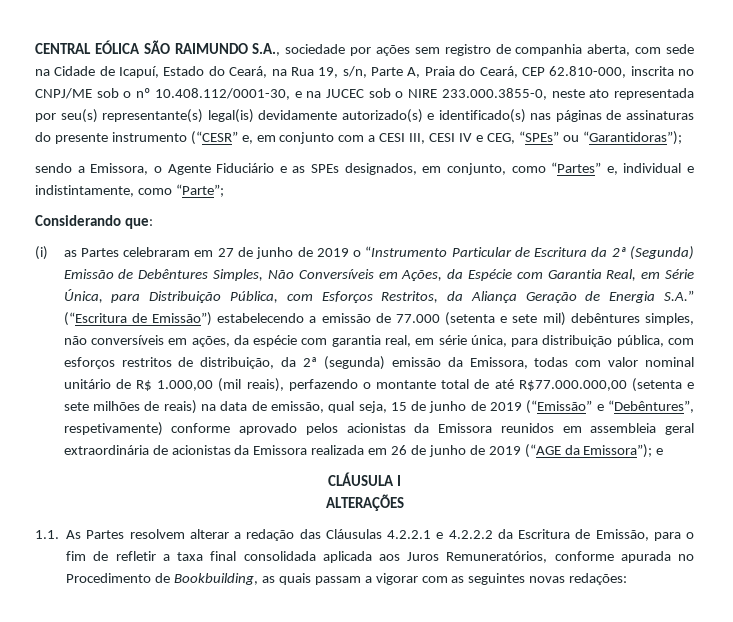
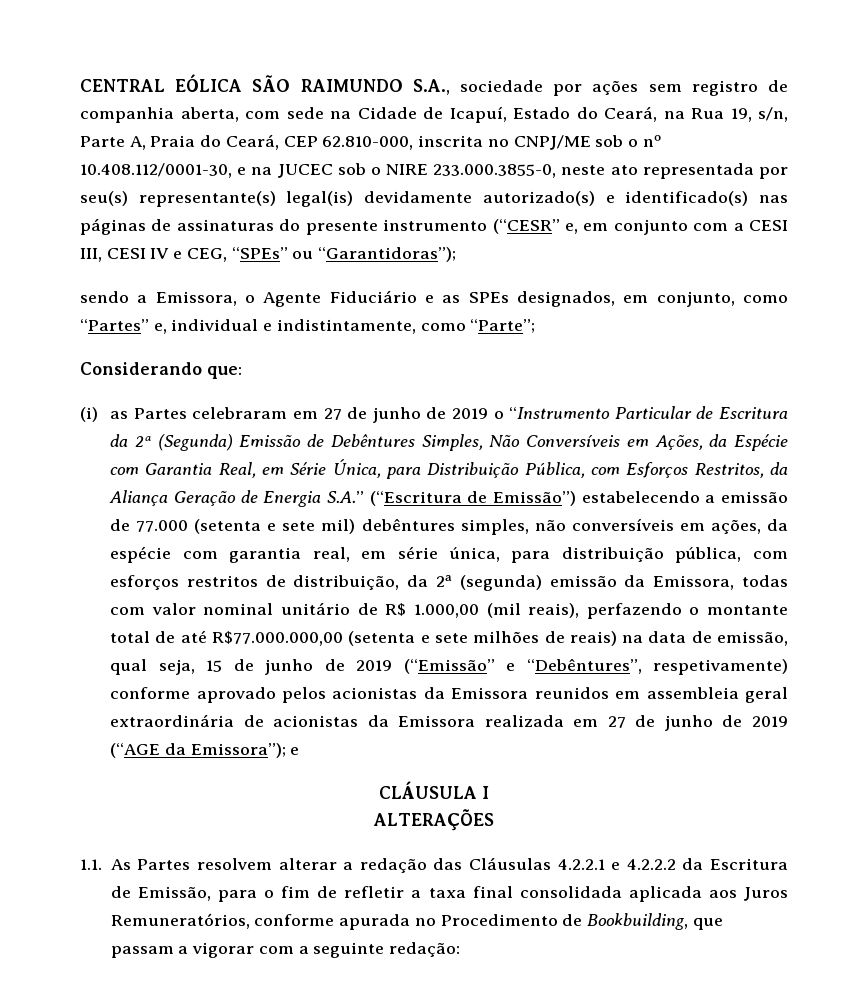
[391,445,408,455] 26 -> [607,716,626,728] 27
[261,573,311,585] as quais -> [692,918,723,930] que
[451,573,628,585] as seguintes novas redações: -> [298,942,461,958] a seguinte redação:

